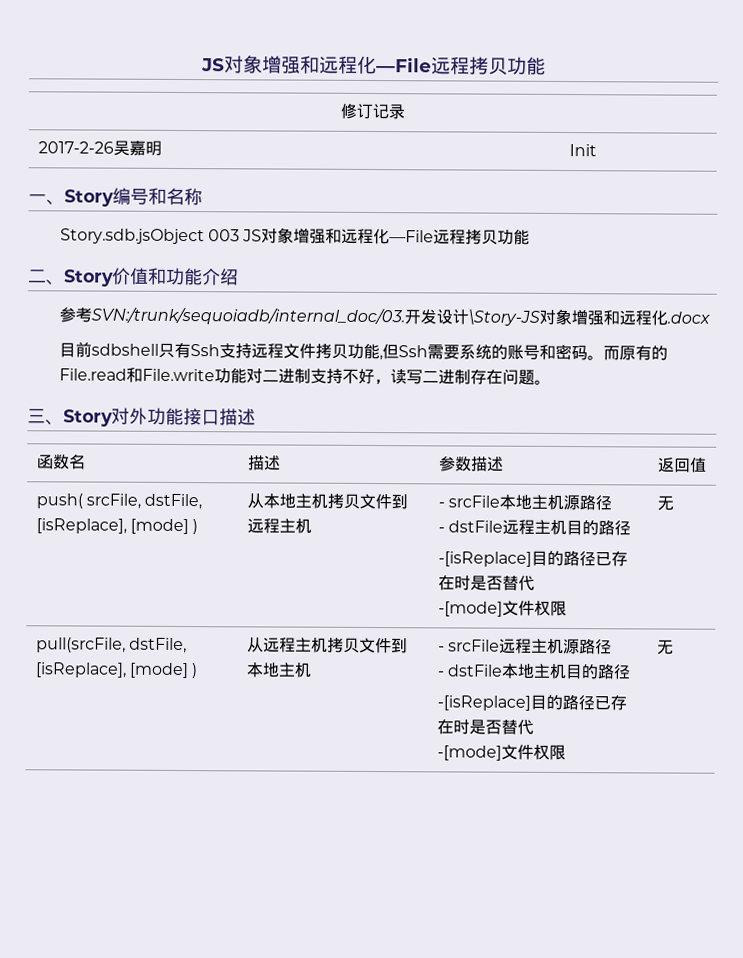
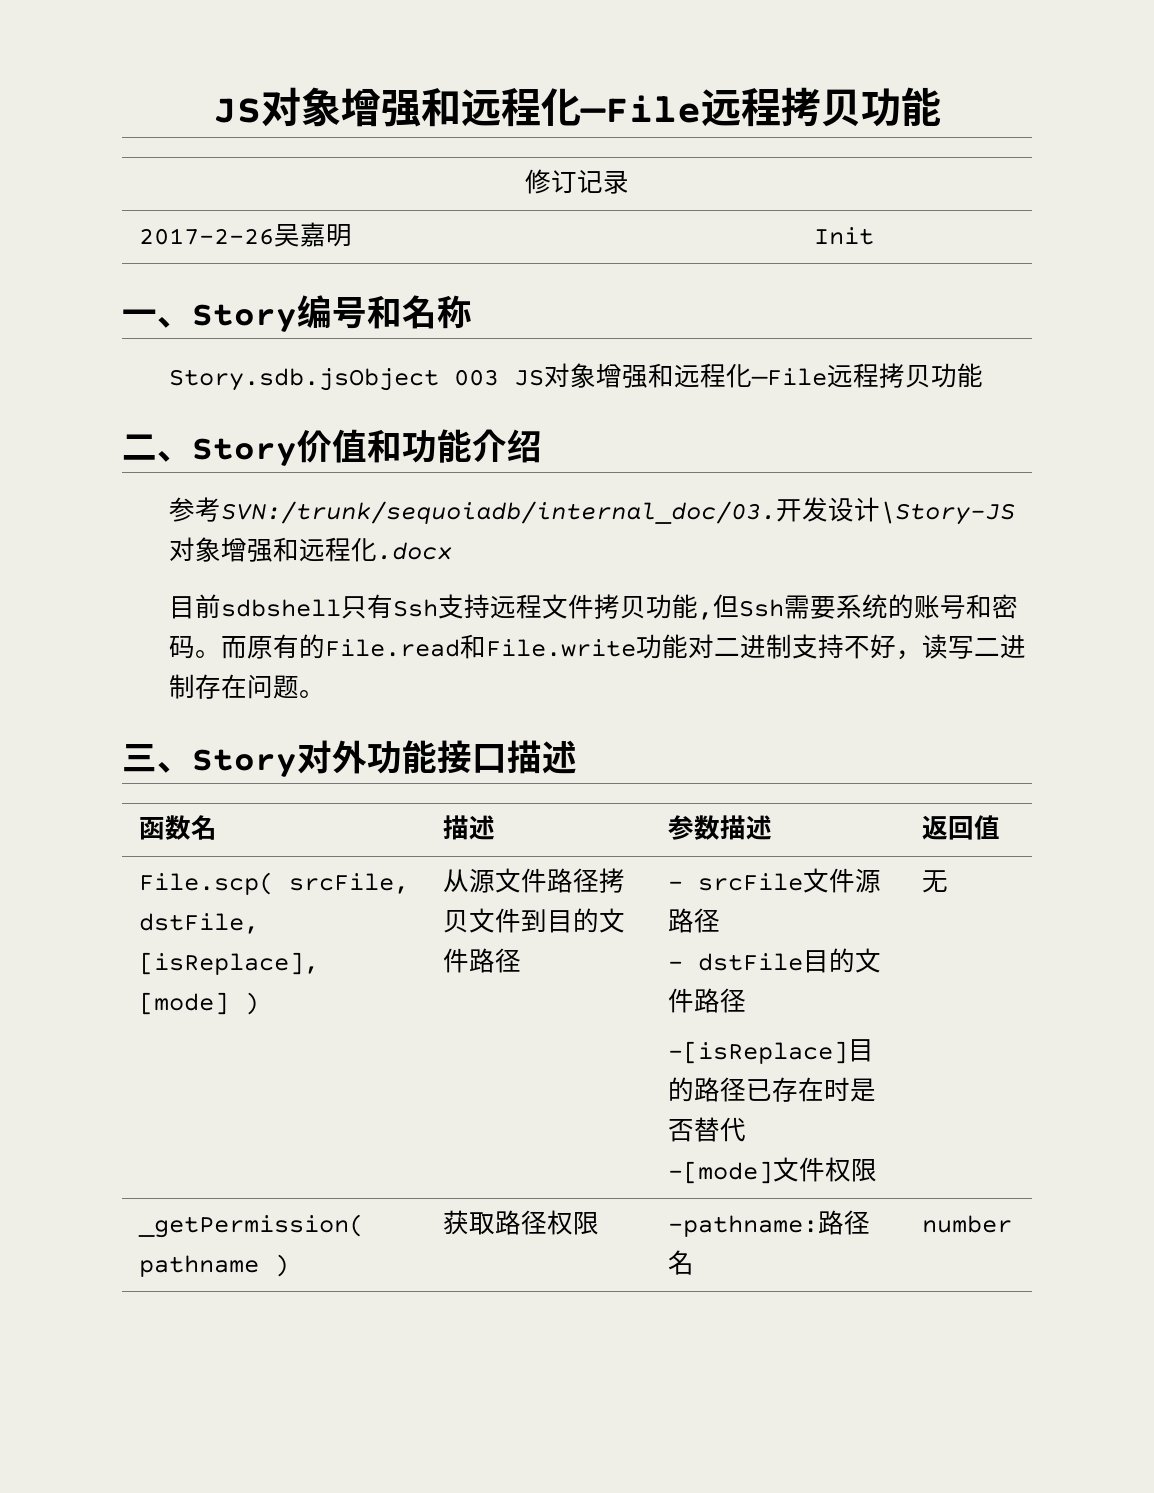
[35,493,83,509] push( -> [138,872,274,895] File.scp(
[262,493,408,510] [246,518,312,534] [437,494,612,511] [437,519,599,536] 本地主机拷贝文件到远程主机 | - srcFile本地主机源路径 // - dstFile远程主机目的 -> [468,868,625,893] [442,908,625,933] [442,948,521,973] [667,868,881,893] [667,908,720,933] [667,948,881,973] [667,988,694,1013] 源文件路径拷贝文件到目的文件路径 | - srcFile文件源路径 // - dstFile目的文件
[35,637,187,654] [34,662,199,679] [246,637,408,654] [245,662,312,678] [437,638,612,655] [436,663,631,680] [436,694,627,711] [436,719,534,735] [436,744,566,761] [656,639,674,655] pull(srcFile, dstFile, [isReplace], [mode] ) | 从远程主机拷贝文件到本地主机 | - srcFile远程主机源路径 // - dstFile本地主机目的路径 // -[isReplace]目的路径已存在时是否替代 // -[mode]文件权限 | 无 -> [137,1214,364,1238] [138,1254,289,1277] [442,1210,599,1235] [667,1210,870,1237] [667,1250,694,1275] [921,1215,1012,1233] _getPermission( pathname ) | 获取路径权限 | -pathname:路径名 | number

